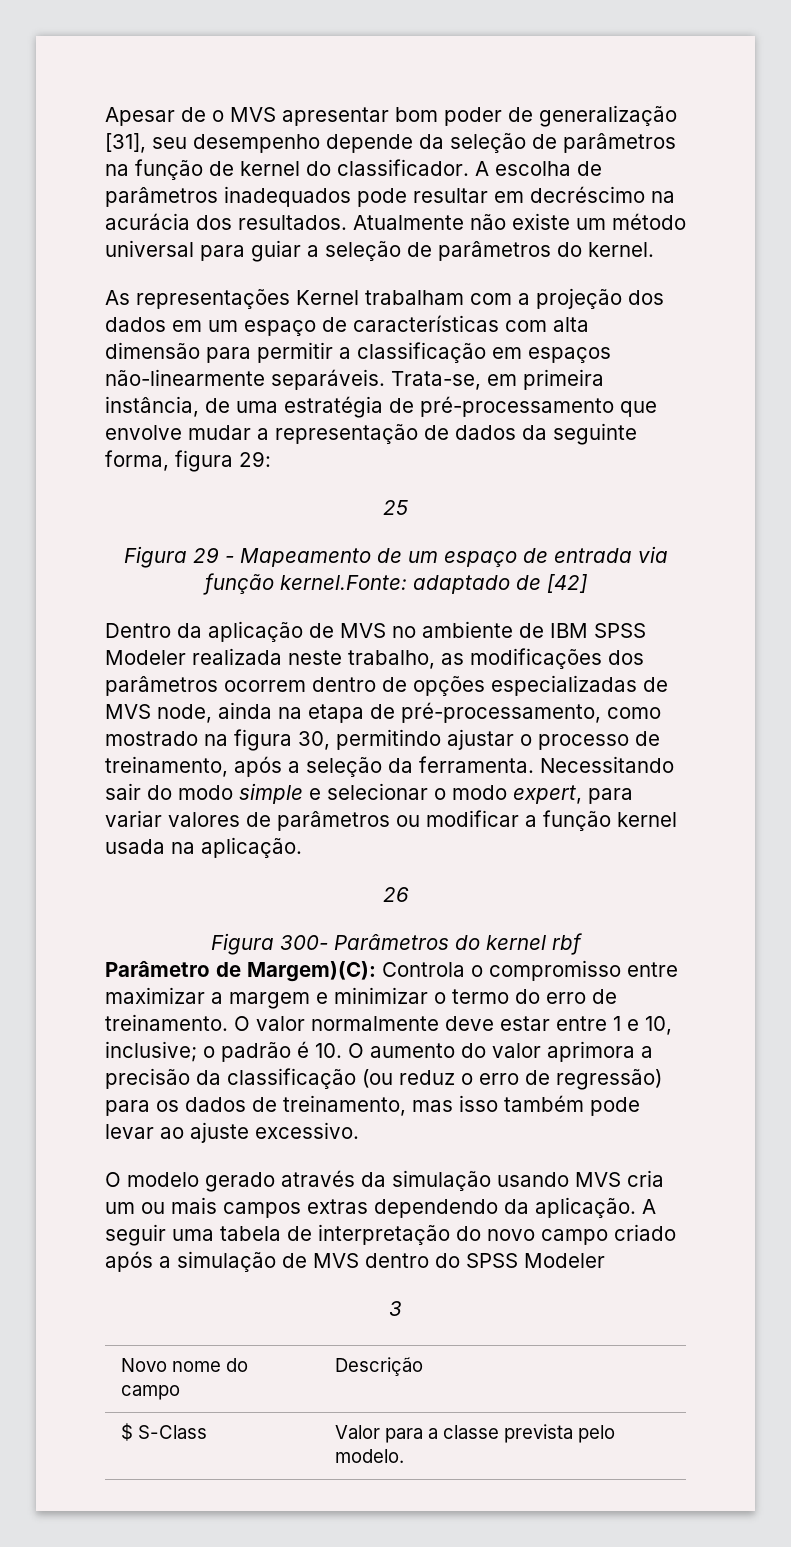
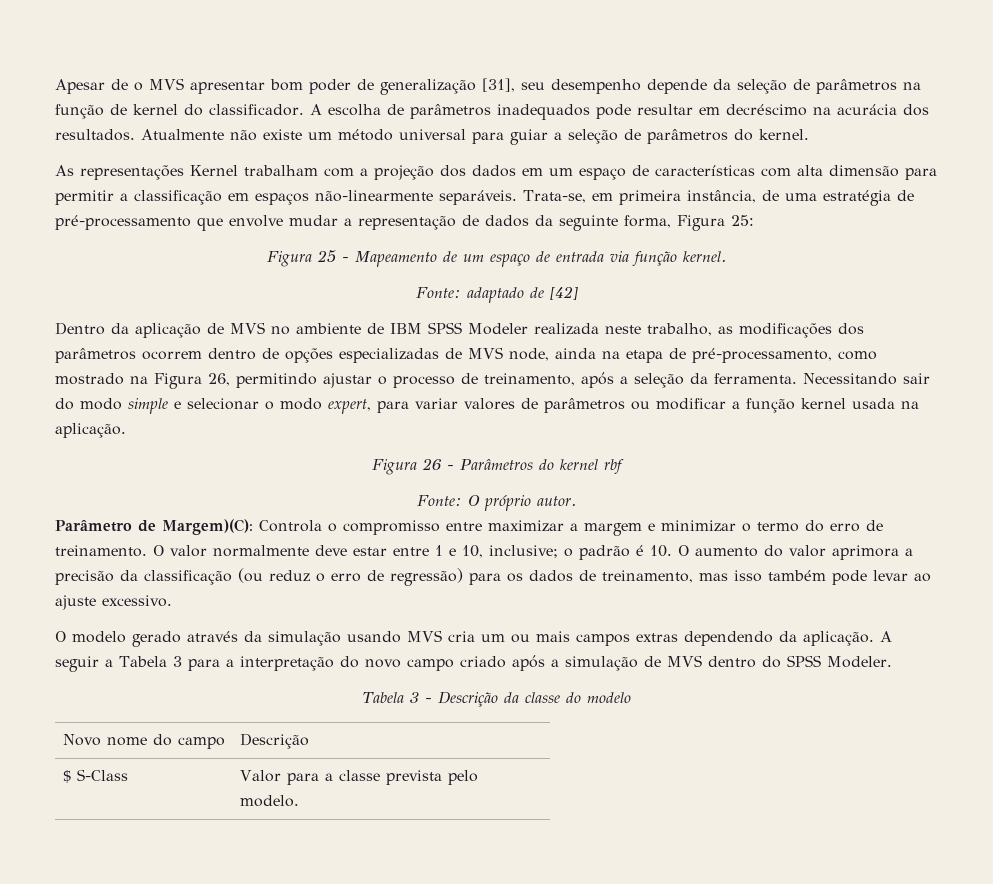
[175,450,271,472] [383,500,408,515] [123,546,219,568] figura 29: // 25 // Figura 29 -> [677,215,754,231] [267,250,336,267] Figura 25: // Figura 25
[279,575,407,590] kernel.Fonte: -> [683,251,726,262] [415,287,461,298] kernel. // Fonte:
[234,729,330,751] figura 30, -> [154,373,230,389] Figura 26,
(302, 847) none -> [372,459,417,475] Figura
[210,933,328,955] // Figura 300- -> [447,465,454,470] -
(582, 944) none -> [417,495,577,511] // Fonte: O próprio autor.
[172,1226,312,1241] uma tabela de -> [105,656,234,671] a Tabela 3 para a
[524,1253,605,1268] [389,1301,402,1316] Modeler // 3 -> [826,656,892,668] [362,691,631,707] Modeler. // Tabela 3 - Descrição da classe do modelo

